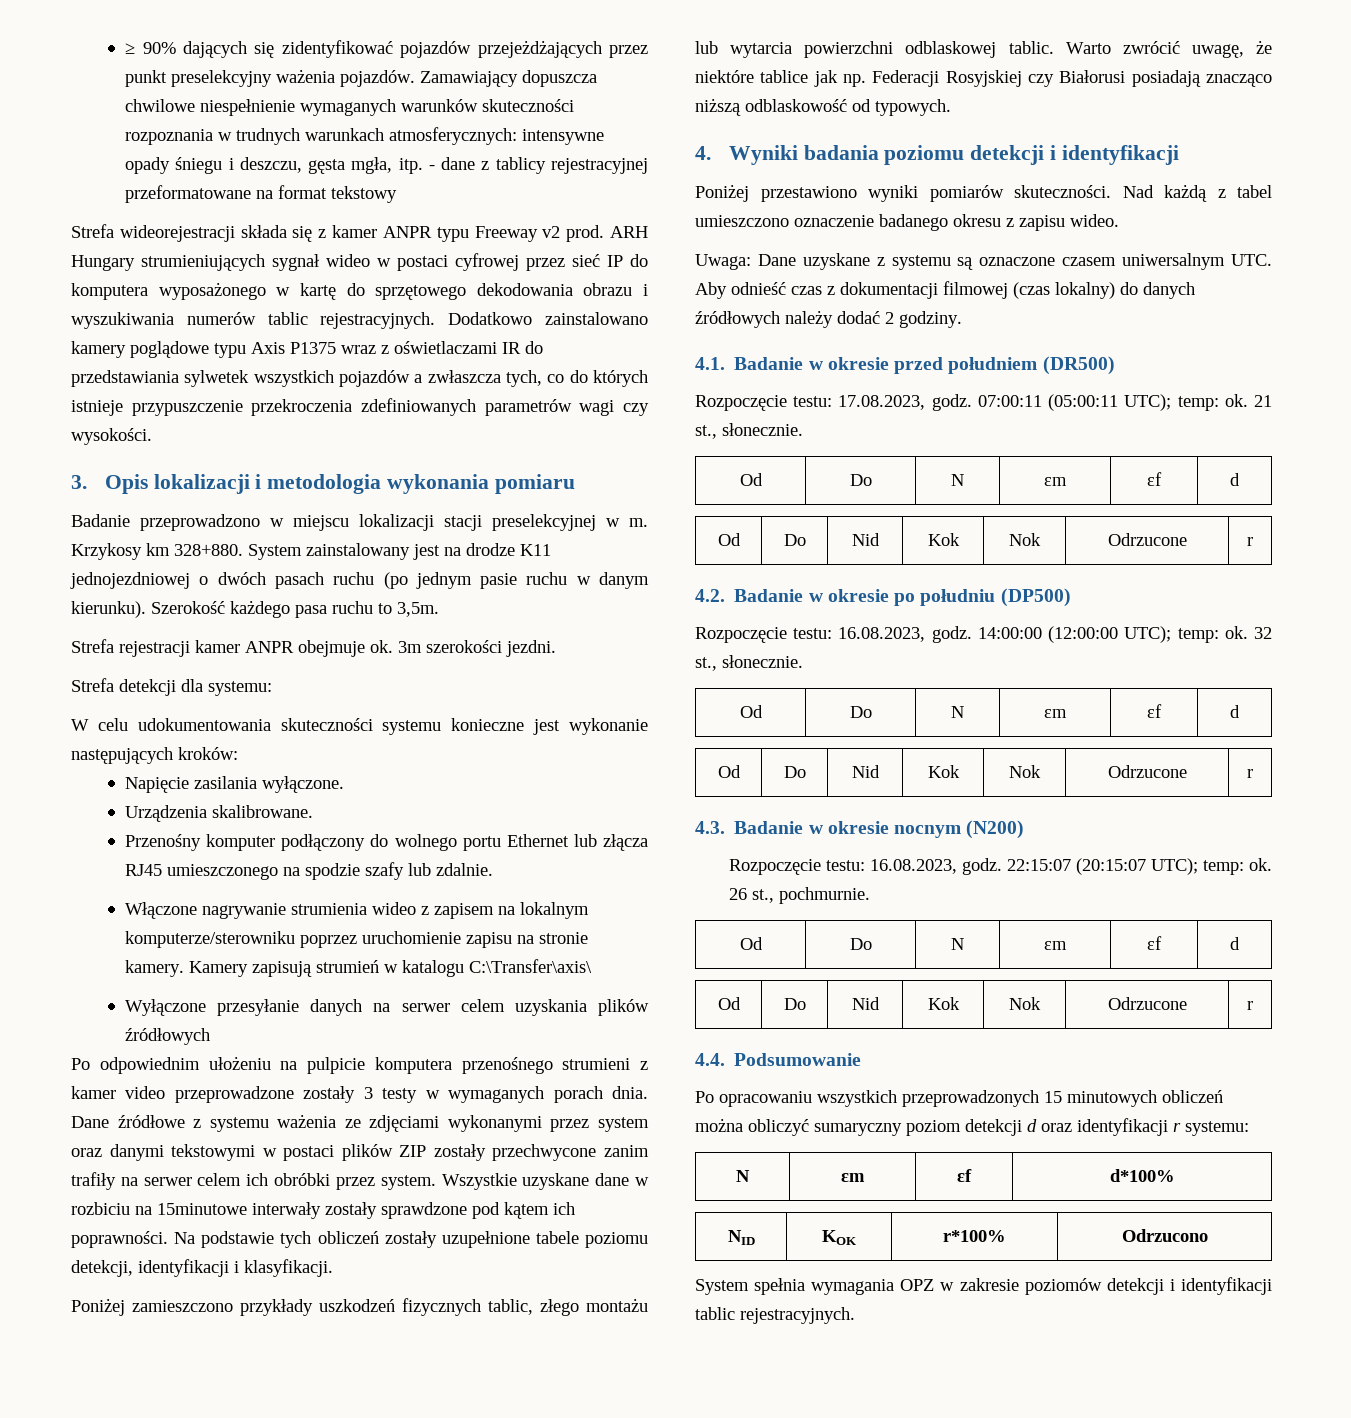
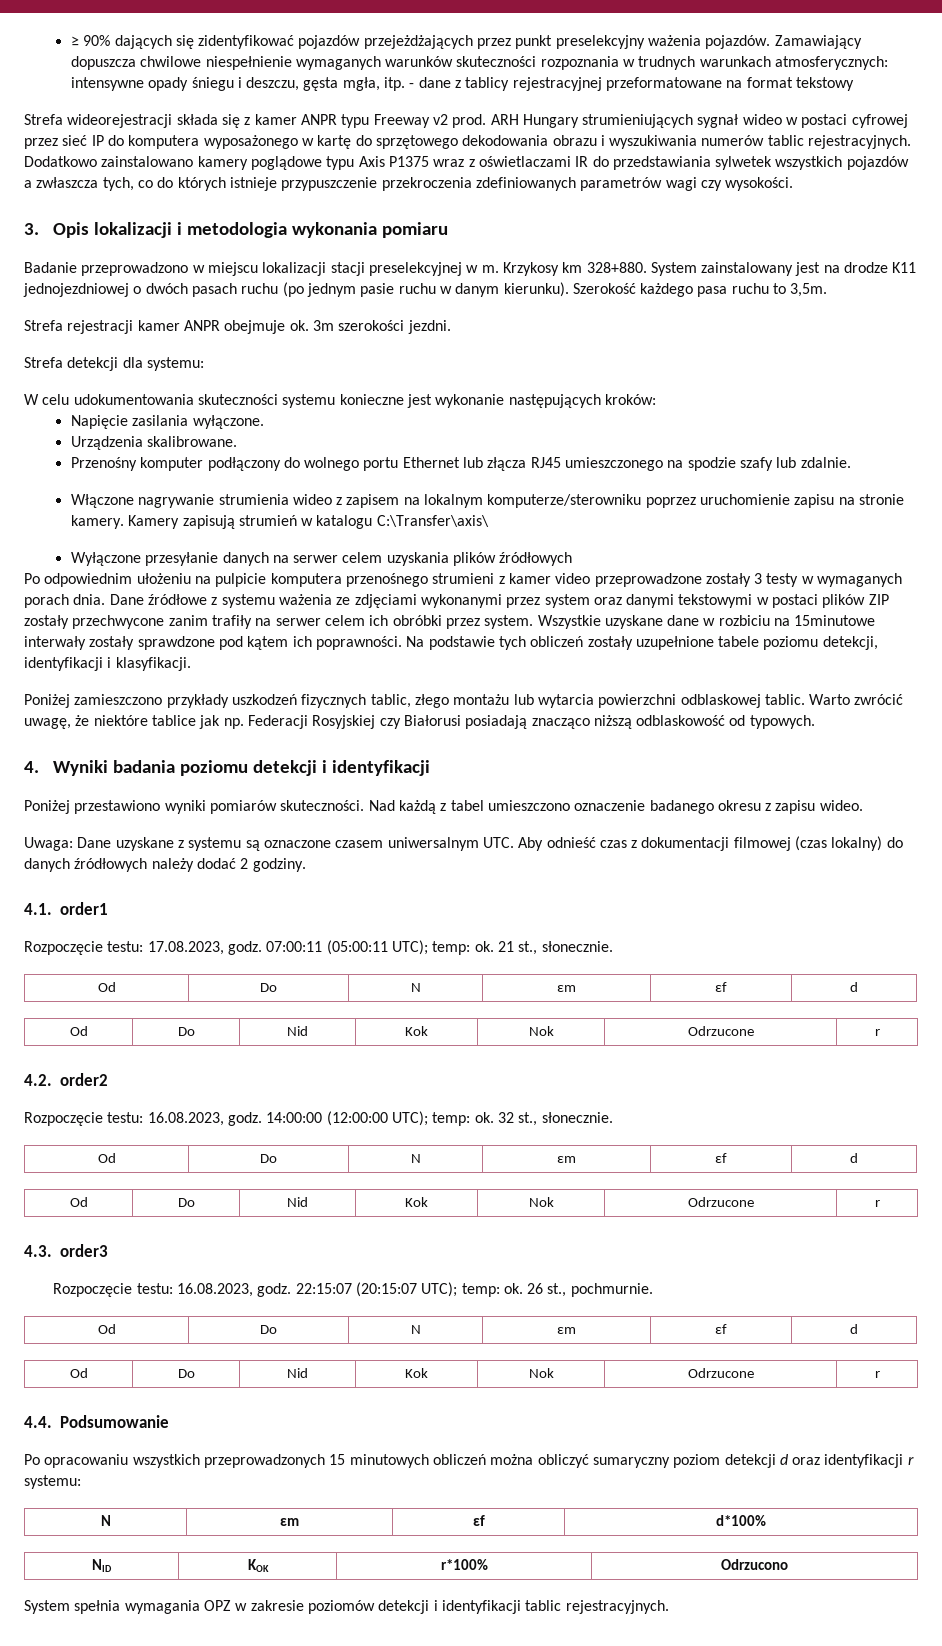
[734,356,1115,375] Badanie w okresie przed południem (DR500) -> [60,902,108,915] order1
[734,588,1071,607] Badanie w okresie po południu (DP500) -> [60,1073,108,1086] order2
[734,820,1025,839] Badanie w okresie nocnym (N200) -> [60,1244,108,1257] order3

